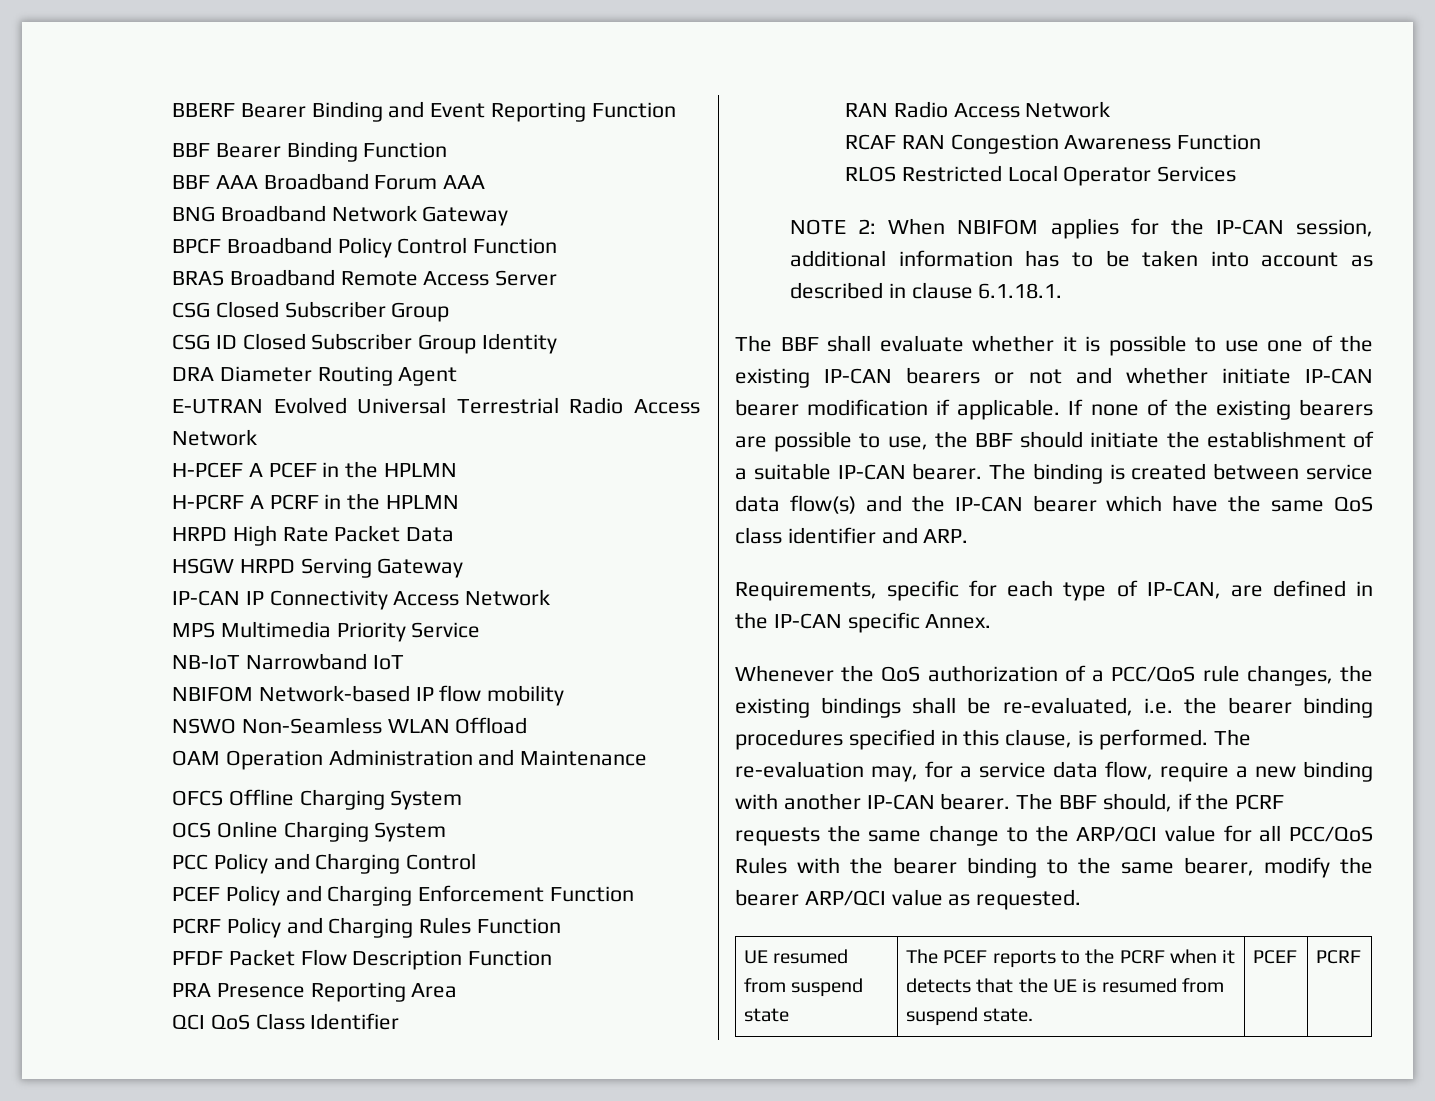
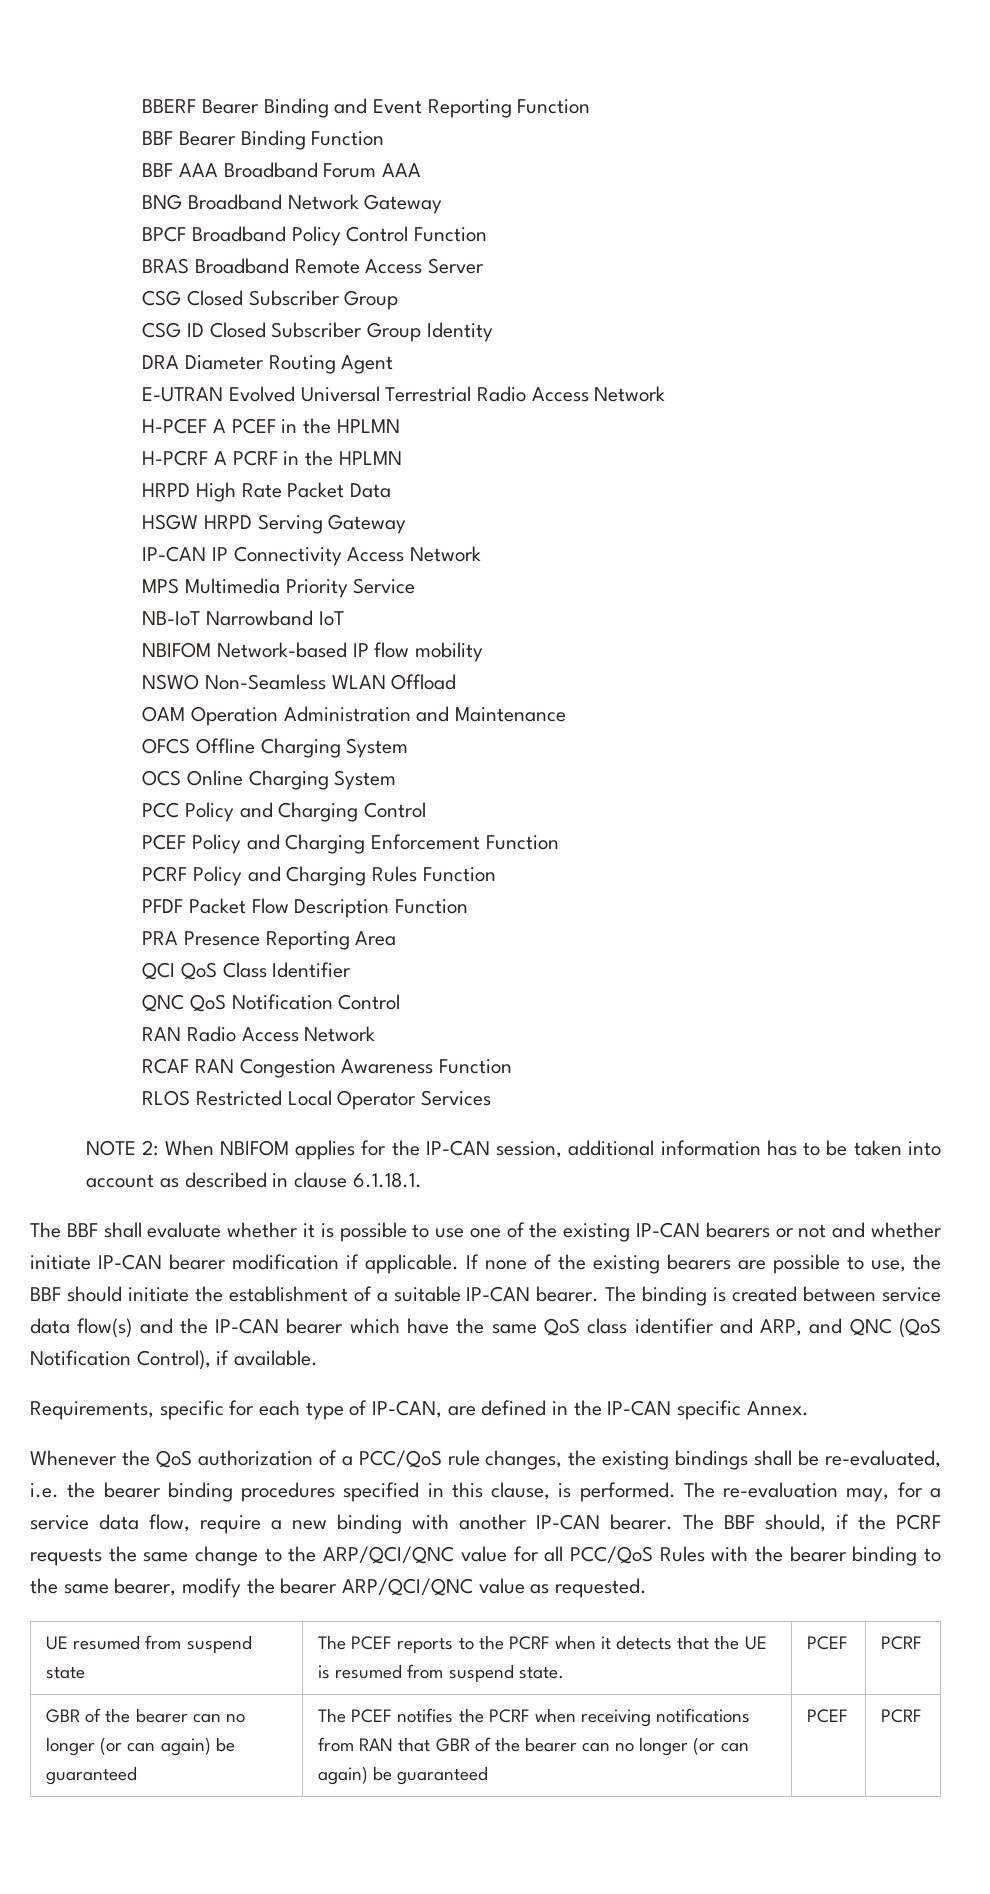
(400, 1021) none -> [142,994,401,1012] // QNC QoS Notification Control
[923,529,969,543] ARP. -> [760,1318,941,1338] [30,1350,319,1370] ARP, and QNC (QoS Notification Control), if available.
[1076,826,1158,842] ARP/QCI -> [323,1546,455,1564] ARP/QCI/QNC
[804,890,886,906] ARP/QCI -> [342,1578,474,1596] ARP/QCI/QNC
(1362, 957) none -> [46,1708,245,1723] [46,1737,235,1756] [46,1766,138,1785] [318,1708,751,1727] [318,1737,749,1756] [318,1766,489,1785] [807,1709,849,1723] [881,1709,923,1723] // GBR of the bearer can no longer (or can again) be guaranteed | The PCEF notifies the PCRF when receiving notifications from RAN that GBR of the bearer can no longer (or can again) be guaranteed | PCEF | PCRF

